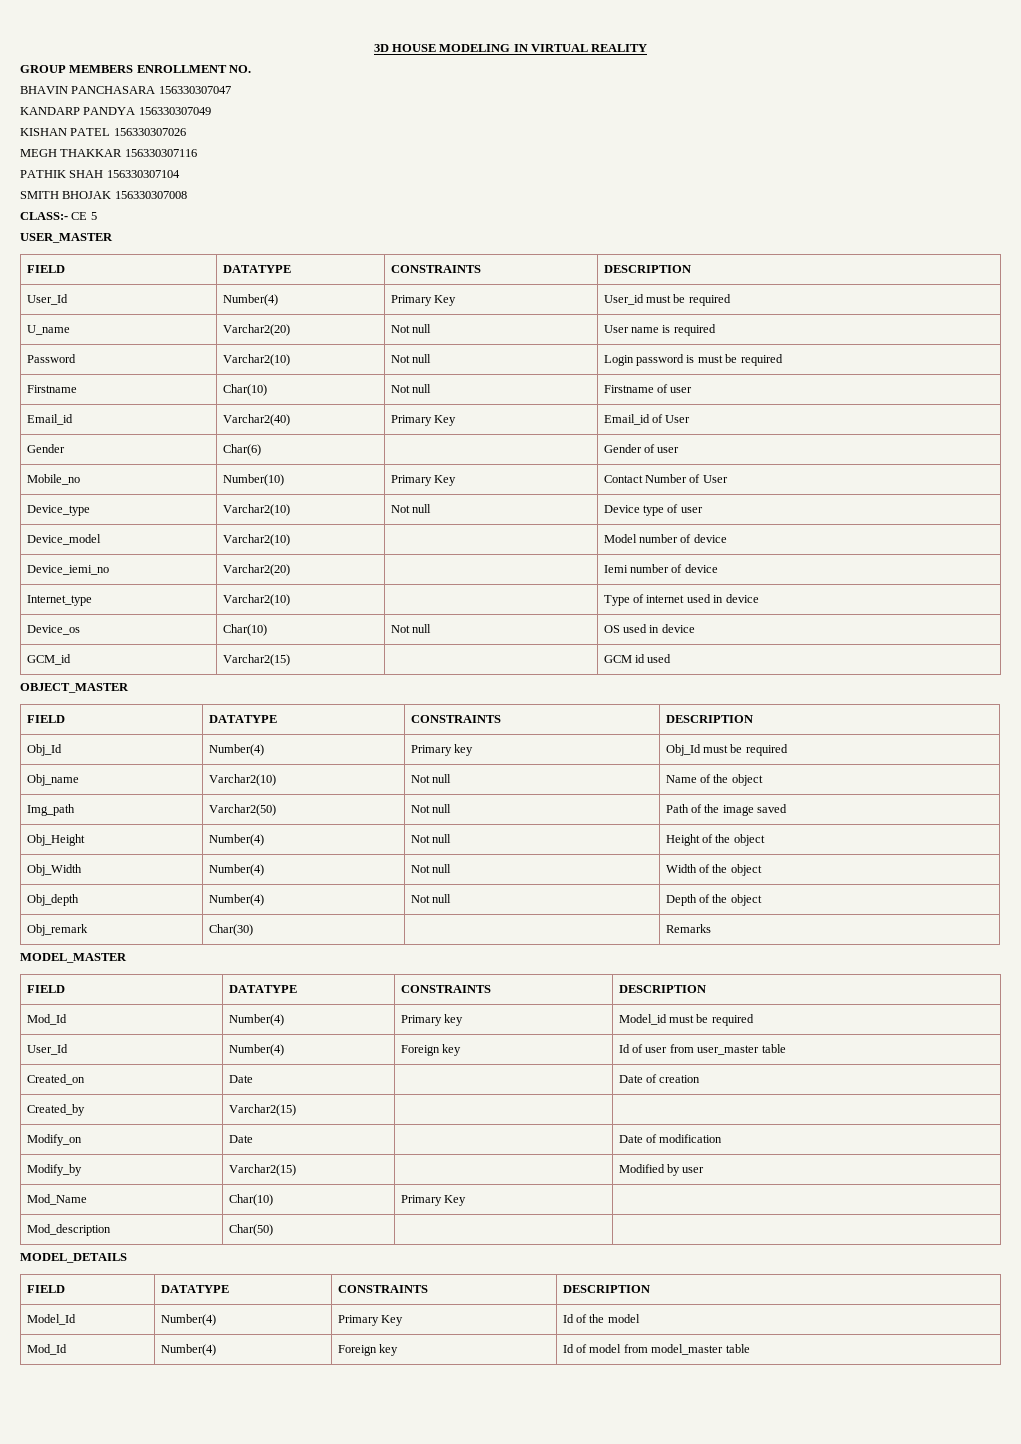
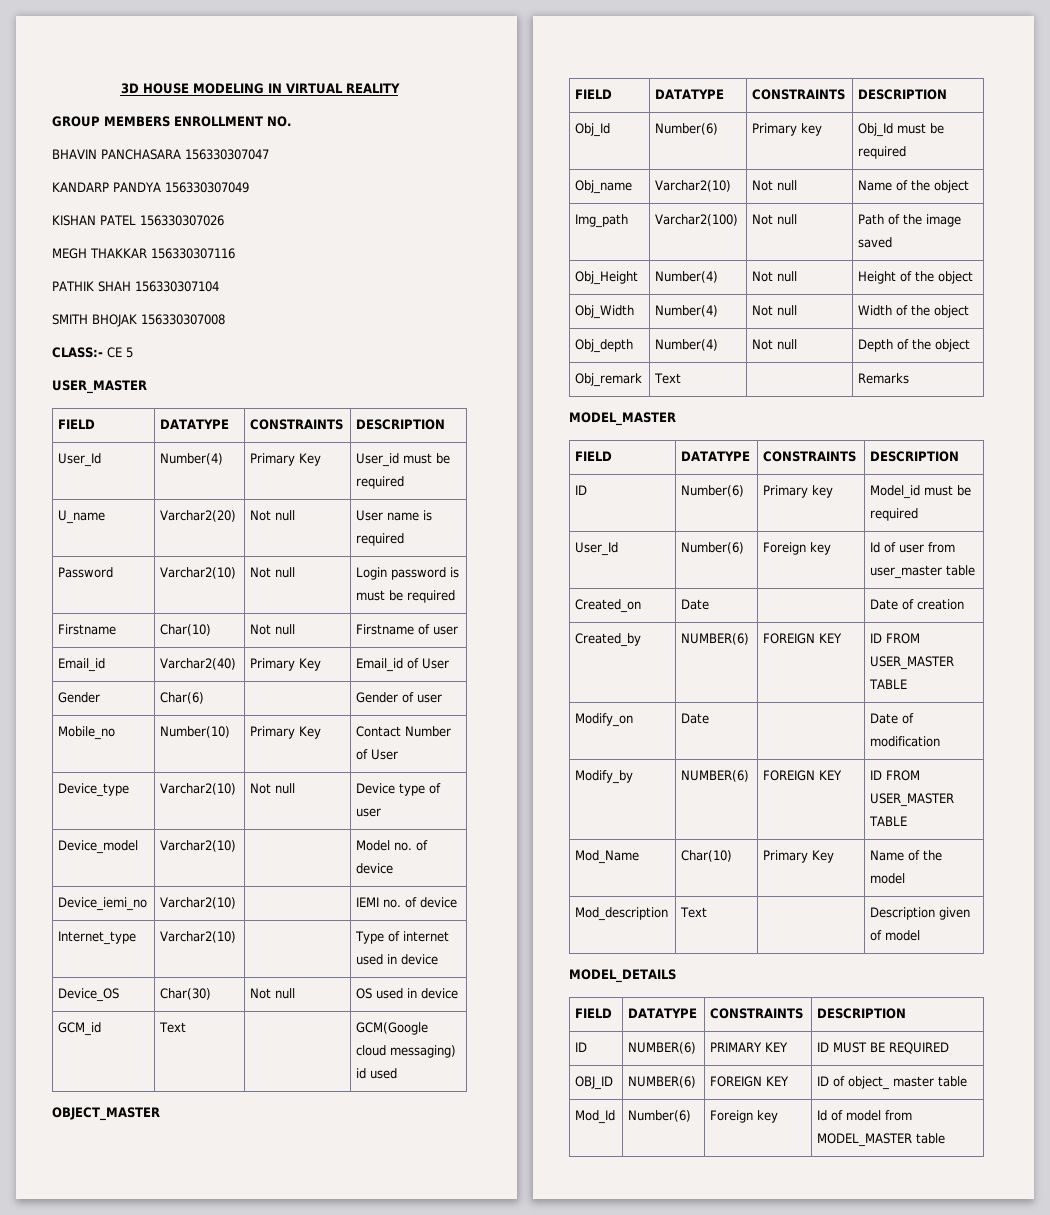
[639,534,679,543] number -> [394,842,413,851] no.
[222,564,290,576] [603,564,670,573] Varchar2(20) | | Iemi number -> [160,897,237,909] [356,897,402,908] Varchar2(10) | | IEMI no.
[26,625,80,635] [222,624,267,636] Device_os | Char(10) -> [58,988,120,1002] [160,988,212,1000] Device_OS | Char(30)
[222,654,290,666] [603,655,632,663] Varchar2(15) | | GCM -> [159,1022,187,1033] [356,1022,429,1035] [356,1045,457,1058] Text | | GCM(Google cloud messaging)
[208,744,264,756] Number(4) -> [655,123,719,135] Number(6)
[208,804,276,816] Varchar2(50) -> [655,214,739,226] Varchar2(100)
[208,924,253,936] Char(30) -> [654,373,682,384] Text
[26,1014,67,1025] [228,1014,284,1026] Mod_Id | Number(4) -> [575,485,588,495] [681,485,745,497] ID | Number(6)
[228,1044,284,1056] Number(4) -> [681,542,745,554] Number(6)
[228,1104,296,1116] Varchar2(15) | | -> [681,633,750,645] [763,633,843,644] [870,633,921,644] [870,656,955,670] [869,679,908,689] NUMBER(6) | FOREIGN KEY | ID FROM USER_MASTER TABLE
[228,1164,296,1176] [618,1164,705,1176] [26,1194,87,1205] [228,1194,273,1206] [400,1195,467,1206] [26,1224,111,1236] [228,1224,273,1236] Varchar2(15) | | Modified by user // Mod_Name | Char(10) | Primary Key | // Mod_description | Char(50) | | -> [681,770,750,782] [763,770,843,781] [870,770,921,781] [870,793,955,807] [869,816,908,826] [575,850,640,864] [681,850,733,862] [763,850,835,863] [870,850,943,861] [870,873,906,884] [575,907,669,921] [680,907,708,918] [870,907,971,920] [870,930,921,941] NUMBER(6) | FOREIGN KEY | ID FROM USER_MASTER TABLE // Mod_Name | Char(10) | Primary Key | Name of the model // Mod_description | Text | | Description given of model
[26,1314,76,1325] [160,1314,216,1326] [337,1315,404,1326] [562,1314,640,1323] [26,1344,67,1355] [160,1344,216,1356] Model_Id | Number(4) | Primary Key | Id of the model // Mod_Id | Number(4) -> [575,1042,588,1052] [628,1042,697,1054] [710,1042,789,1052] [817,1042,950,1054] [575,1076,614,1090] [628,1076,697,1088] [710,1076,790,1087] [817,1076,968,1090] [575,1110,616,1124] [628,1110,692,1122] ID | NUMBER(6) | PRIMARY KEY | ID MUST BE REQUIRED // OBJ_ID | NUMBER(6) | FOREIGN KEY | ID of object_ master table // Mod_Id | Number(6)
[651,1344,724,1355] model_master -> [817,1133,913,1147] MODEL_MASTER

